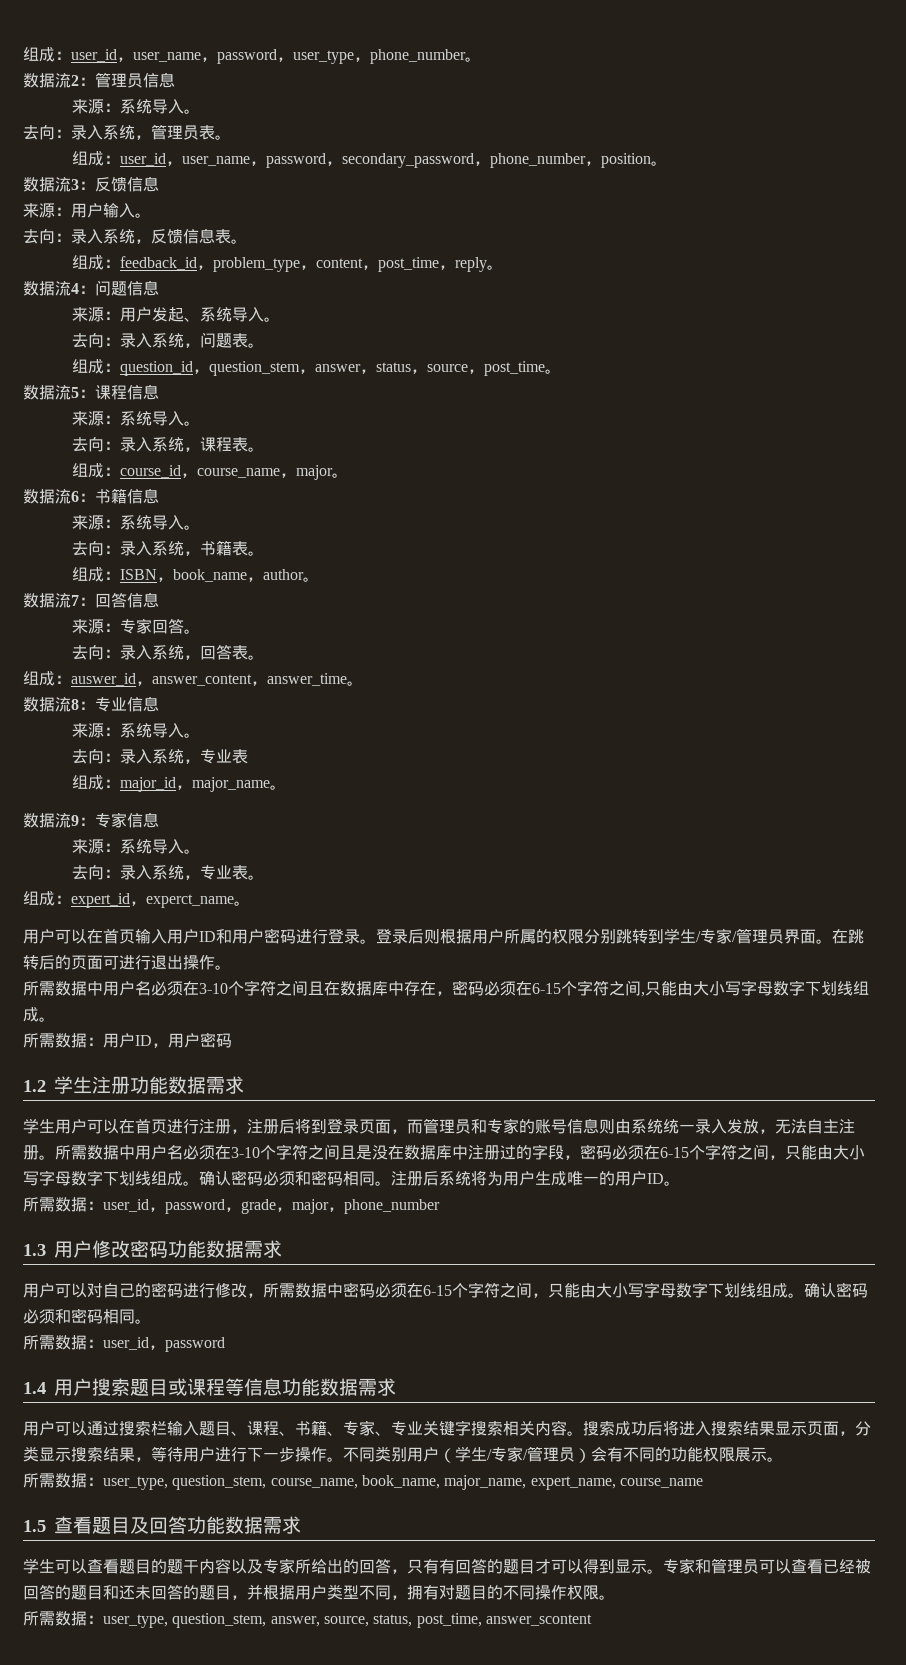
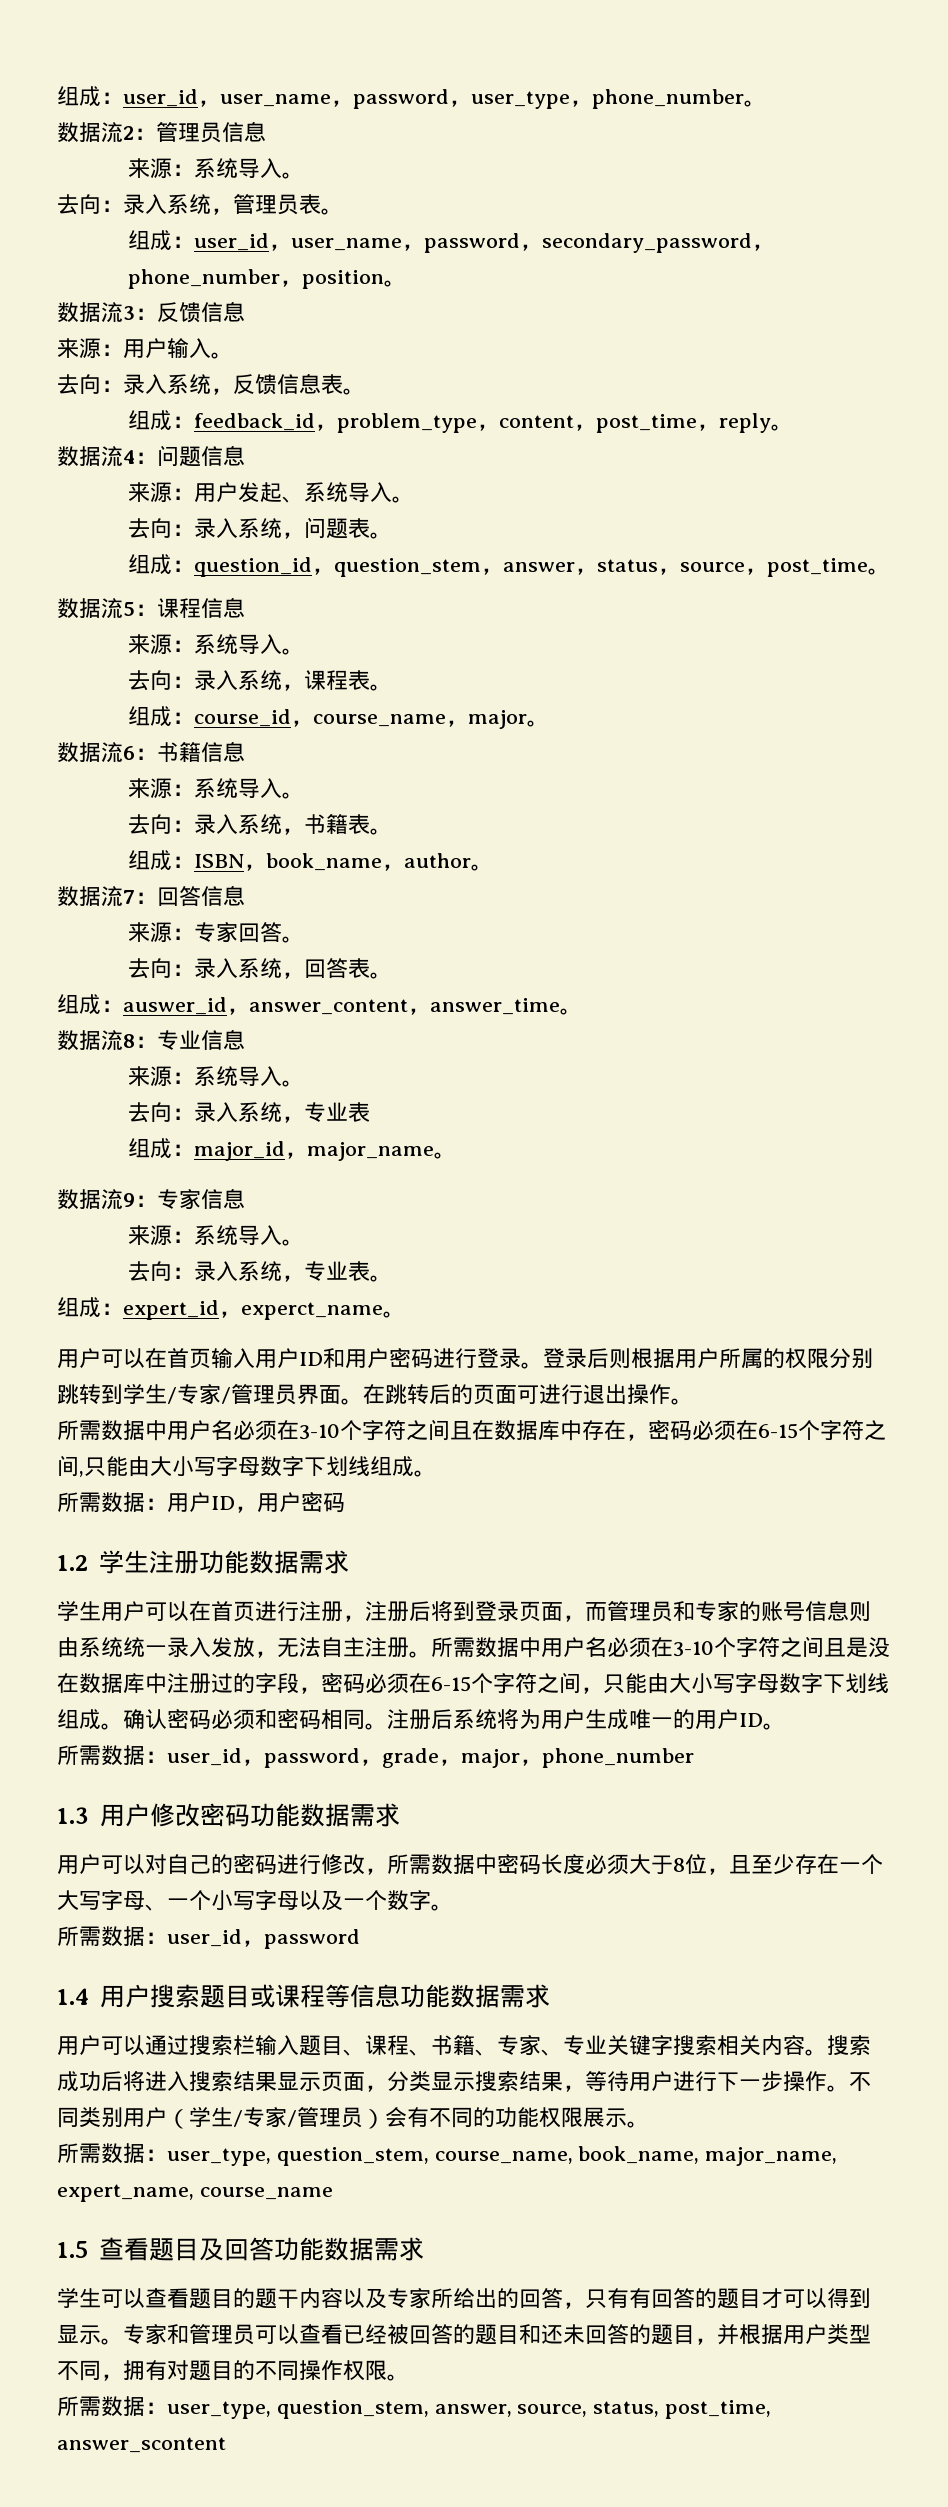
[375,1282,868,1298] [23,1308,135,1324] 必须在6-15个字符之间，只能由大小写字母数字下划线组成。确认密码必须和密码相同 -> [541,1854,883,1875] [57,1890,431,1911] 长度必须大于8位，且至少存在一个大写字母、一个小写字母以及一个数字

